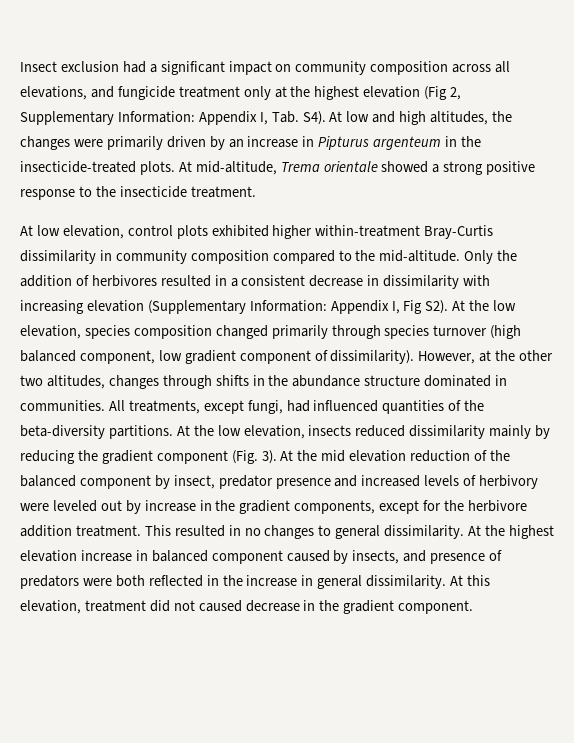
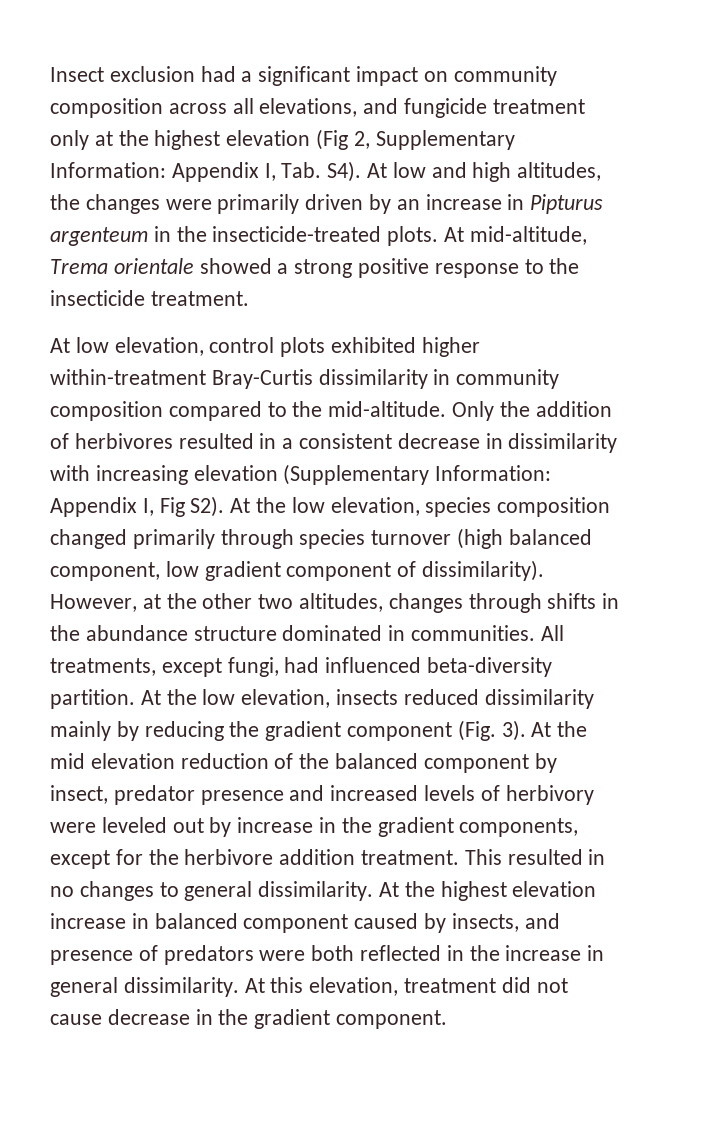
[382,400,485,414] [20,425,173,439] quantities of the beta-diversity partitions. -> [427,657,553,677] [50,689,135,709] beta-diversity partition.
[198,600,242,612] caused -> [50,1014,102,1025] cause

